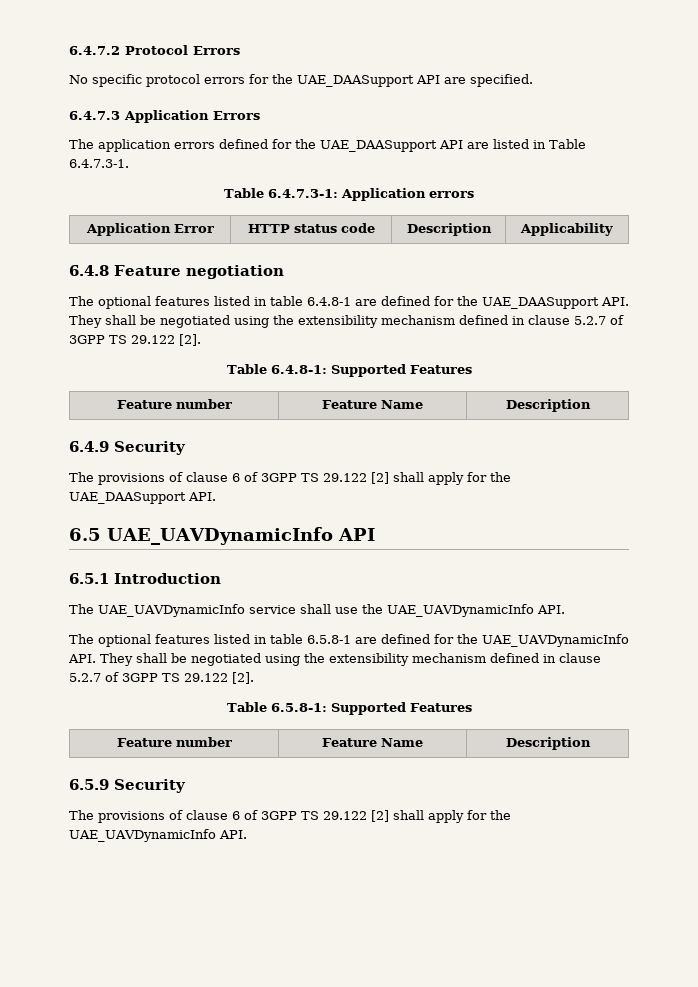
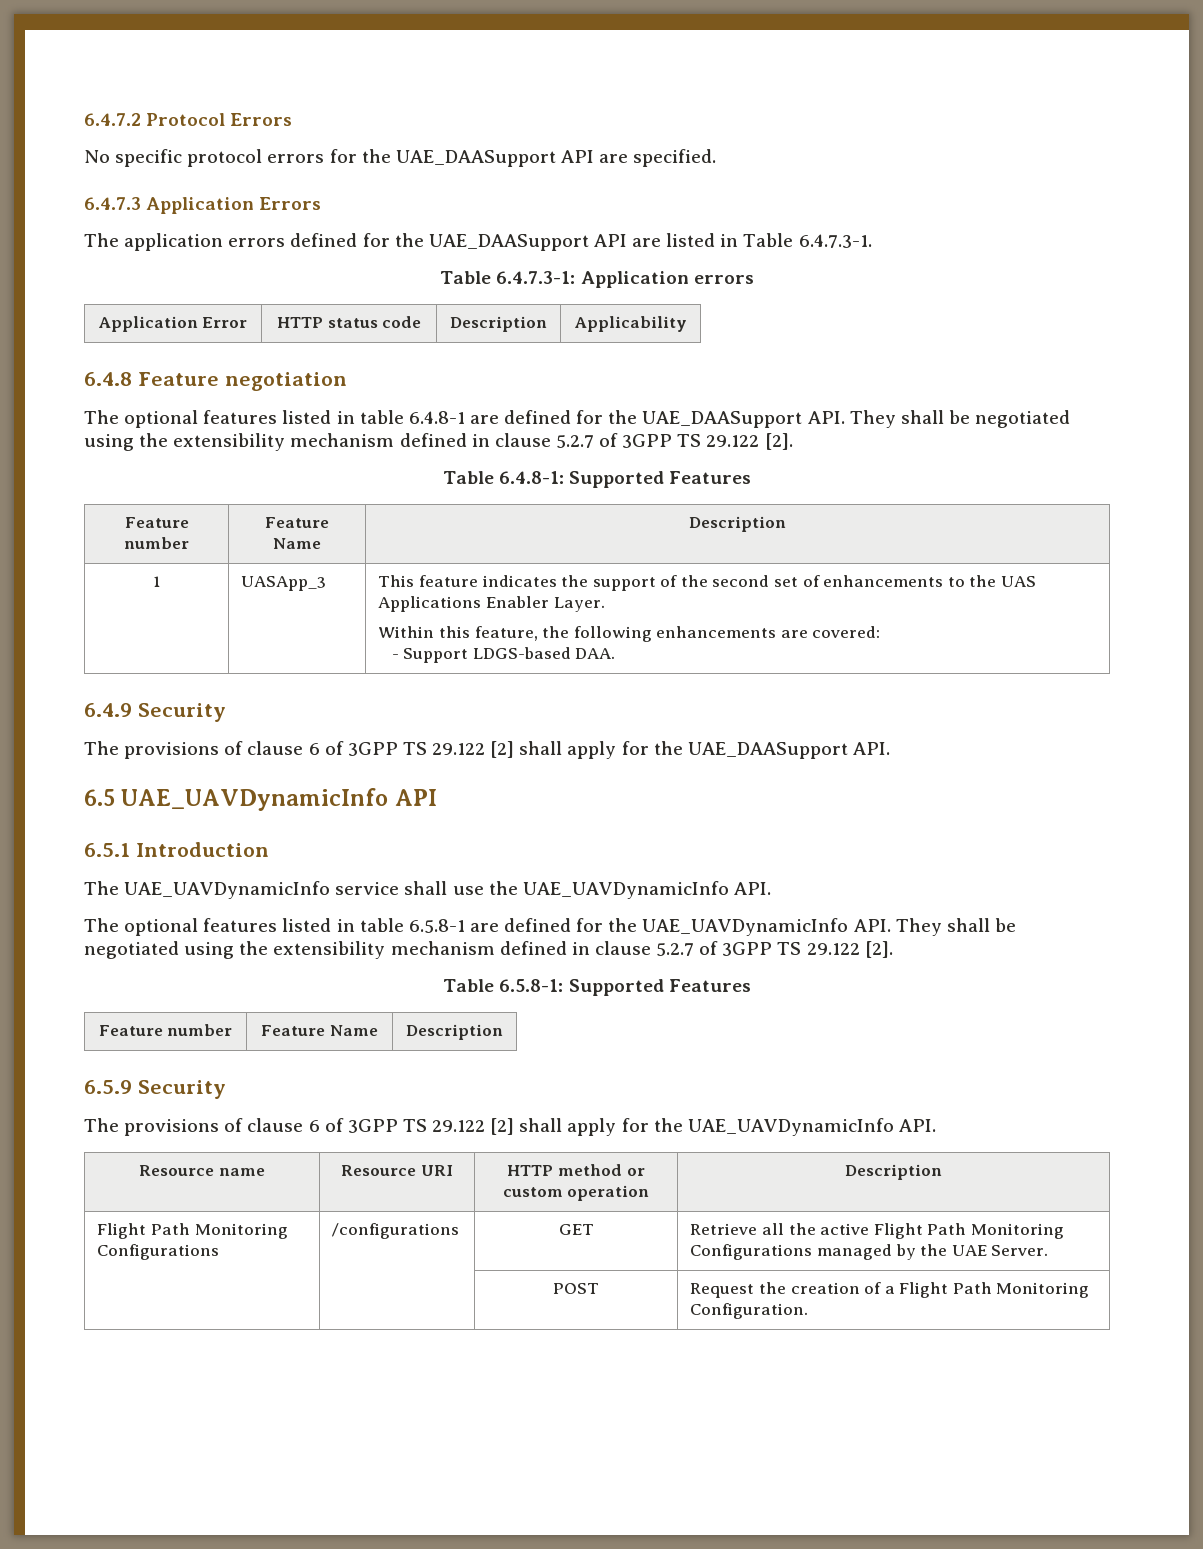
(591, 405) none -> [152,576,161,587] [241,576,327,591] [378,575,1036,591] [378,596,605,612] [378,626,881,642] [391,647,616,663] // 1 | UASApp_3 | This feature indicates the support of the second set of enhancements to the UAS Applications Enabler Layer. // Within this feature, the following enhancements are covered: // - Support LDGS-based DAA.
(247, 834) none -> [139,1165,265,1176] [341,1165,453,1176] [507,1164,645,1176] [502,1185,650,1201] [845,1164,942,1180] [97,1223,288,1239] [97,1244,220,1260] [332,1223,460,1239] [558,1224,594,1235] [690,1223,1064,1239] [690,1244,1049,1260] [553,1283,599,1294] [690,1282,1090,1298] [690,1303,809,1319] // Resource name | Resource URI | HTTP method or custom operation | Description // Flight Path Monitoring Configurations | /configurations | GET | Retrieve all the active Flight Path Monitoring Configurations managed by the UAE Server. // | | POST | Request the creation of a Flight Path Monitoring Configuration.

